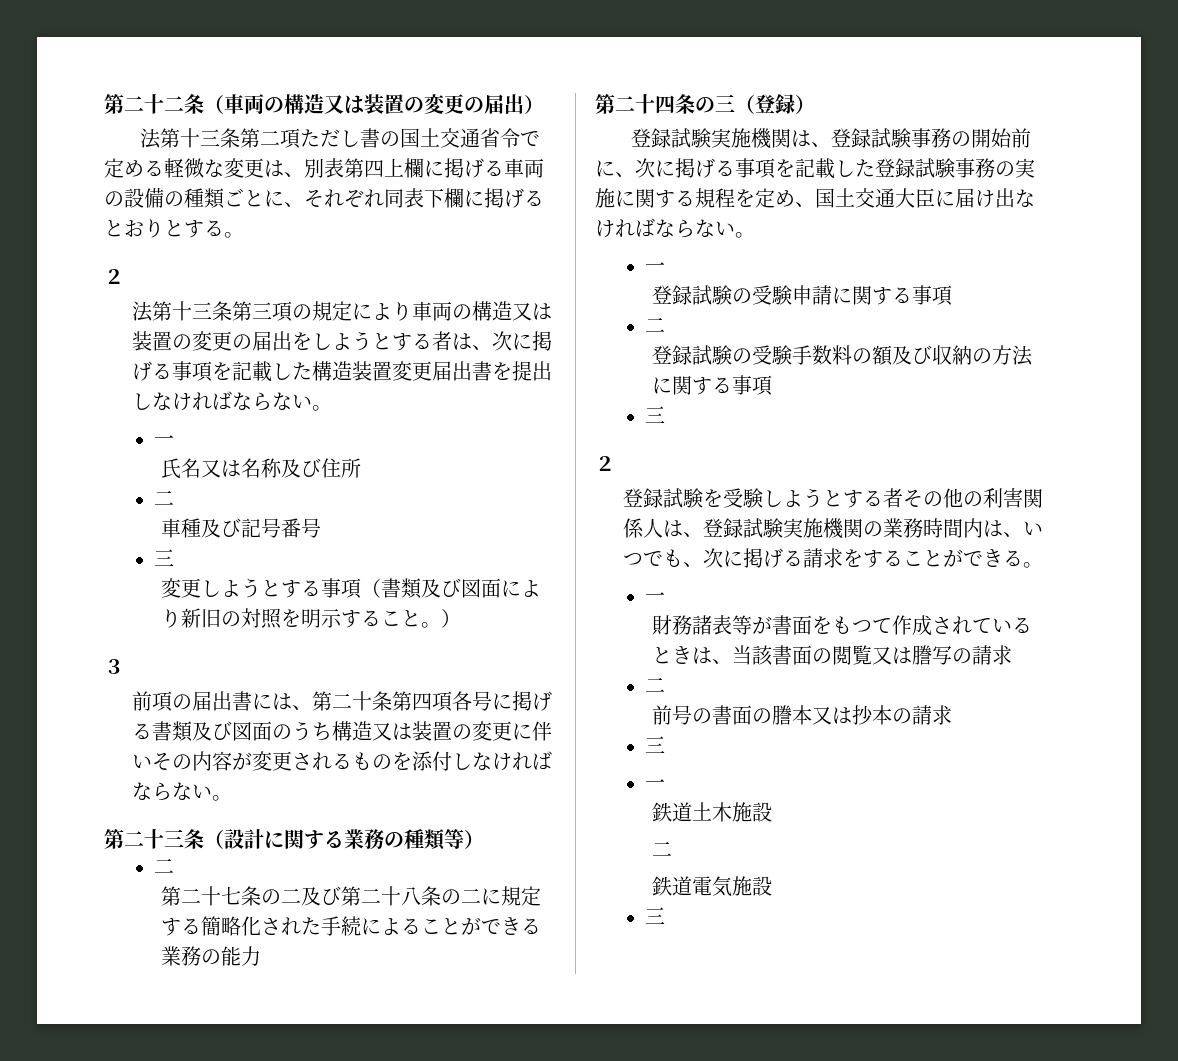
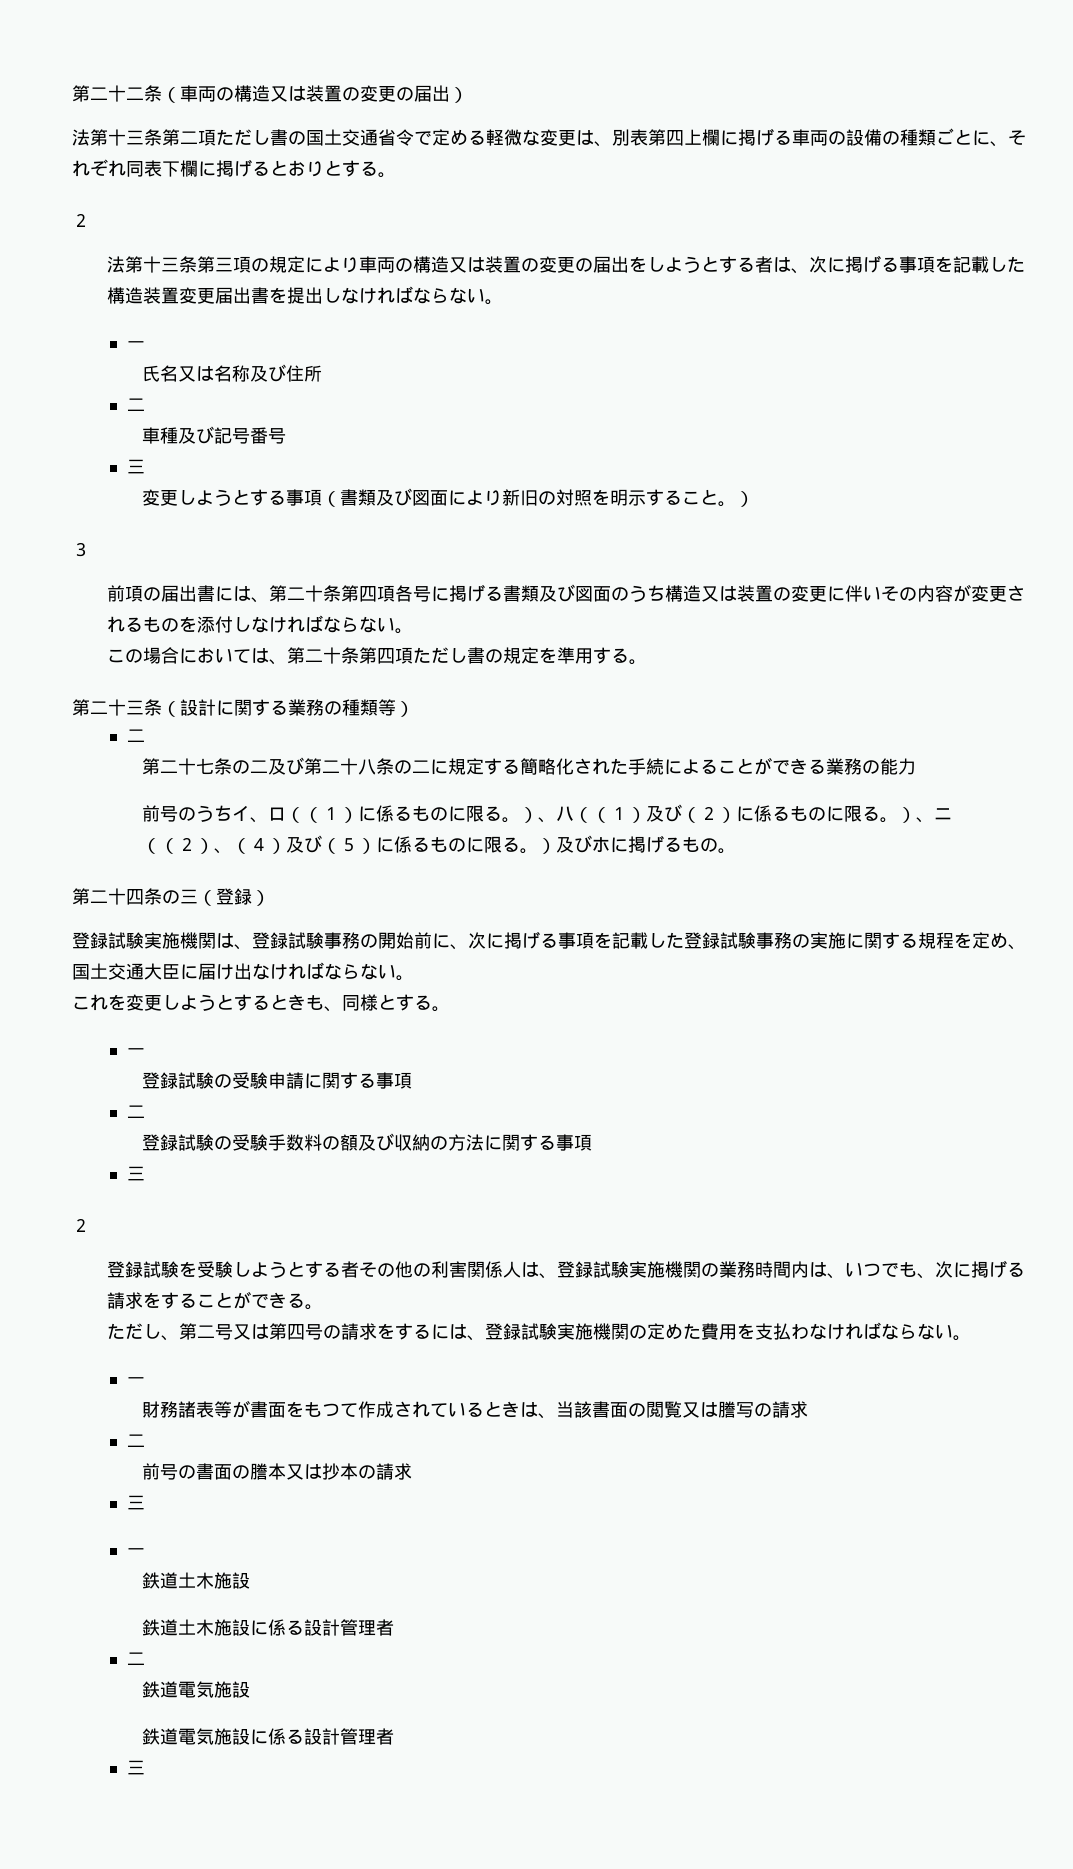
(233, 798) none -> [106,647,647,665] // この場合においては、第二十条第四項ただし書の規定を準用する。
(261, 956) none -> [141,804,952,823] [141,835,736,854] // 前号のうちイ、ロ（（１）に係るものに限る。）、ハ（（１）及び（２）に係るものに限る。）、ニ（（２）、（４）及び（５）に係るものに限る。）及びホに掲げるもの。
(755, 235) none -> [72,994,450,1012] // これを変更しようとするときも、同様とする。
(1044, 565) none -> [106,1322,971,1341] // ただし、第二号又は第四号の請求をするには、登録試験実施機関の定めた費用を支払わなければならない。
[651,841,672,857] [651,876,772,897] 二 // 鉄道電気施設 -> [141,1619,394,1636] [126,1652,145,1665] [141,1681,250,1698] [141,1728,394,1745] 鉄道土木施設に係る設計管理者 // 二 // 鉄道電気施設 // 鉄道電気施設に係る設計管理者

